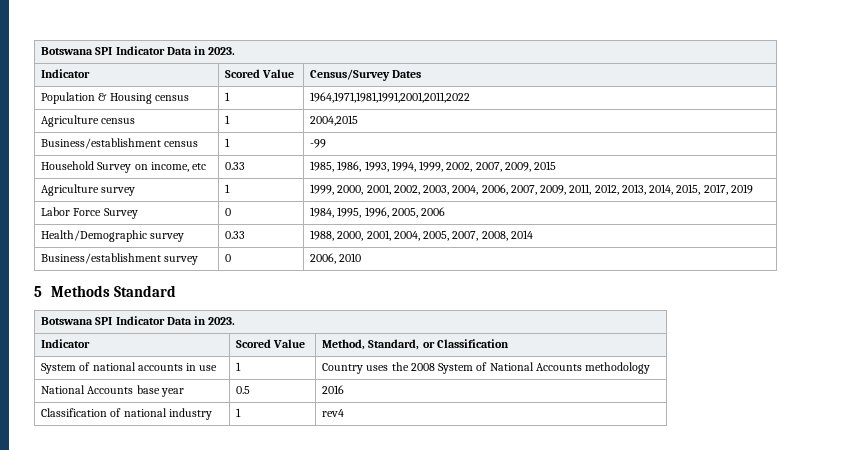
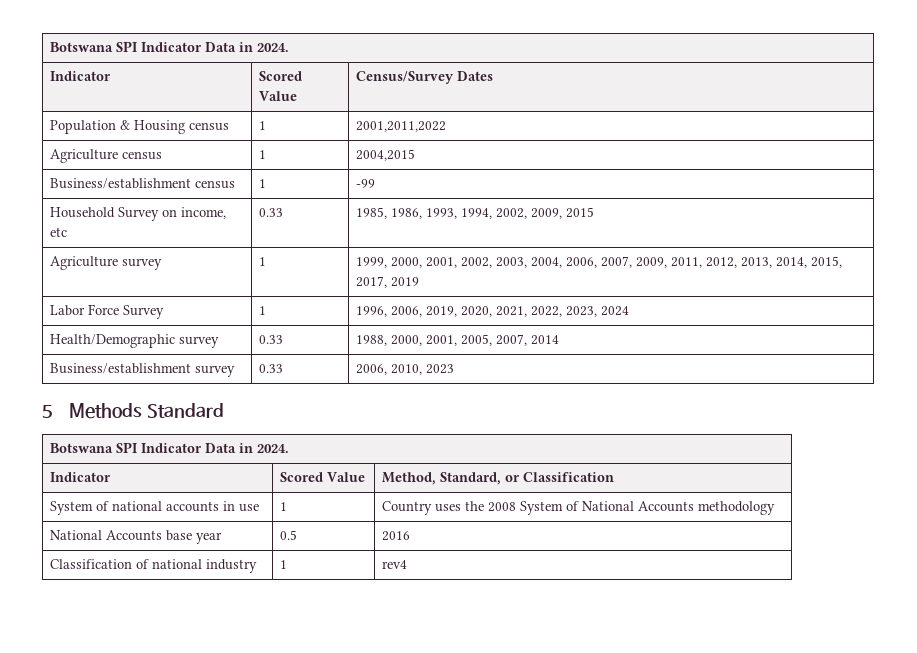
[41,46,236,55] Botswana SPI Indicator Data in 2023. -> [49,41,289,52] Botswana SPI Indicator Data in 2024.
[310,92,471,103] 1964,1971,1981,1991,2001,2011,2022 -> [355,121,446,132] 2001,2011,2022
[419,161,502,172] 1999, 2002, 2007, -> [495,208,527,219] 2002,
[225,208,232,216] [310,207,446,218] 0 | 1984, 1995, 1996, 2005, 2006 -> [258,306,266,315] [355,306,629,317] 1 | 1996, 2006, 2019, 2020, 2021, 2022, 2023, 2024
[393,231,420,241] 2004, -> (457, 340) none
[481,231,508,241] 2008, -> (527, 340) none
[225,254,232,262] [310,253,362,264] 0 | 2006, 2010 -> [258,364,283,373] [355,364,454,375] 0.33 | 2006, 2010, 2023
[208,317,236,325] 2023. -> [256,444,289,453] 2024.

